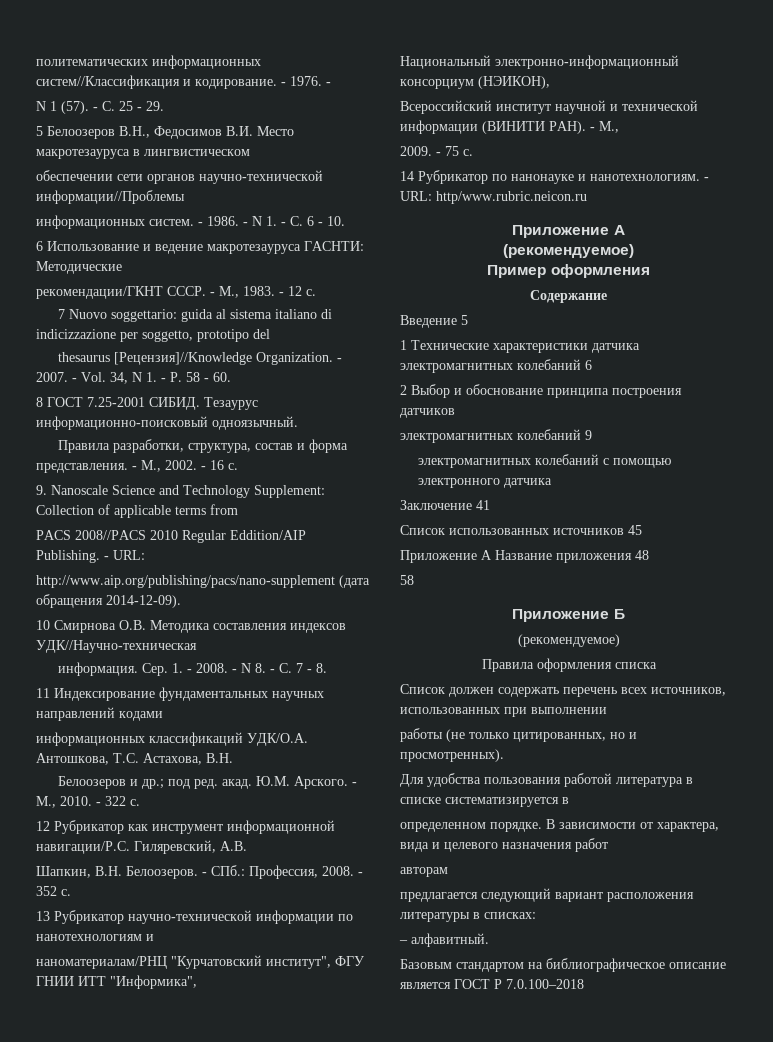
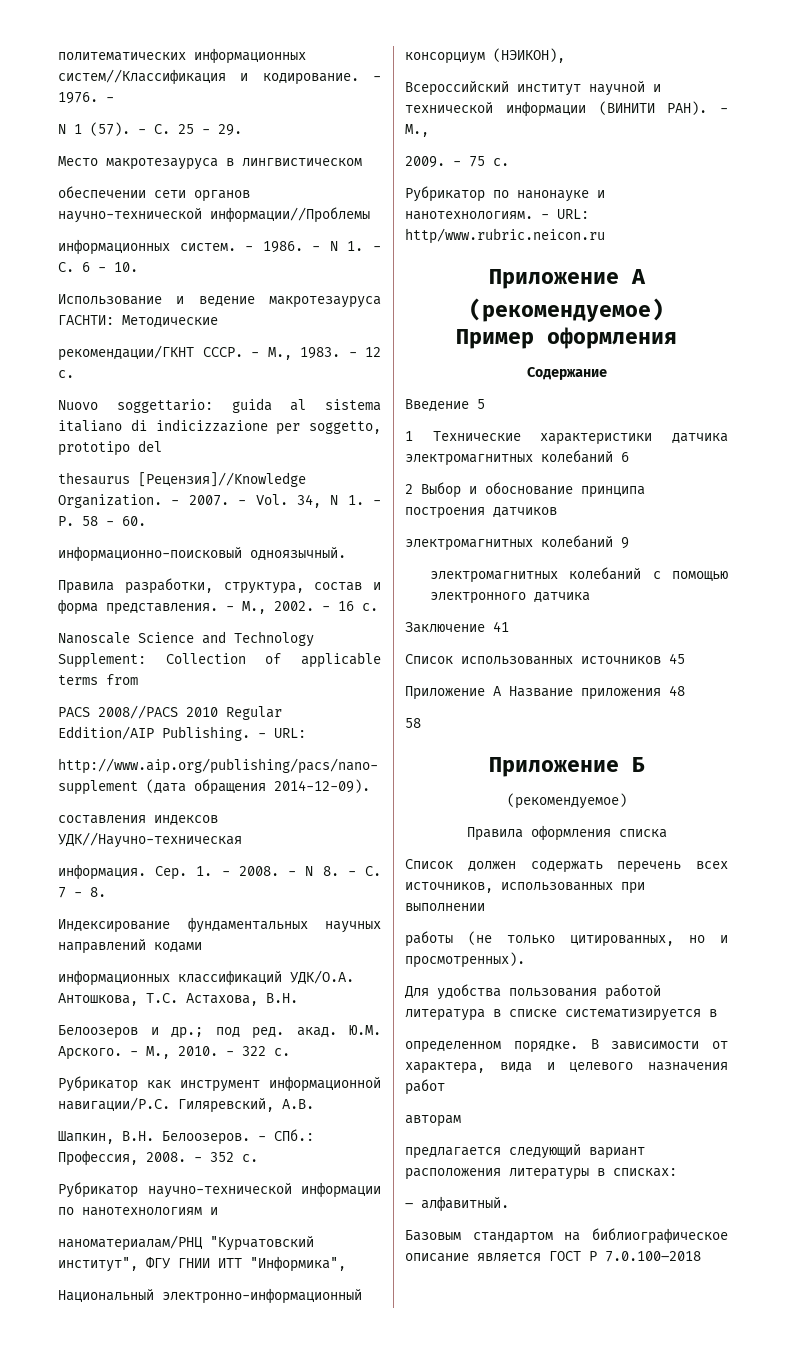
[36,126,253,139] 5 Белоозеров В.Н., Федосимов В.И. -> (242, 130) none
[36,241,43,251] 6 -> (138, 267) none
[57,309,65,319] 7 -> (74, 374) none
[36,397,258,410] 8 ГОСТ 7.25-2001 СИБИД. Тезаурус -> (146, 521) none
[36,485,47,495] 9. -> (378, 607) none
[36,620,210,633] 10 Смирнова О.В. Методика -> (370, 786) none
[36,688,50,698] 11 -> (106, 892) none
[36,821,50,831] 12 -> (290, 1052) none
[36,911,50,921] 13 -> (258, 1158) none
[400,171,414,181] 14 -> (509, 162) none

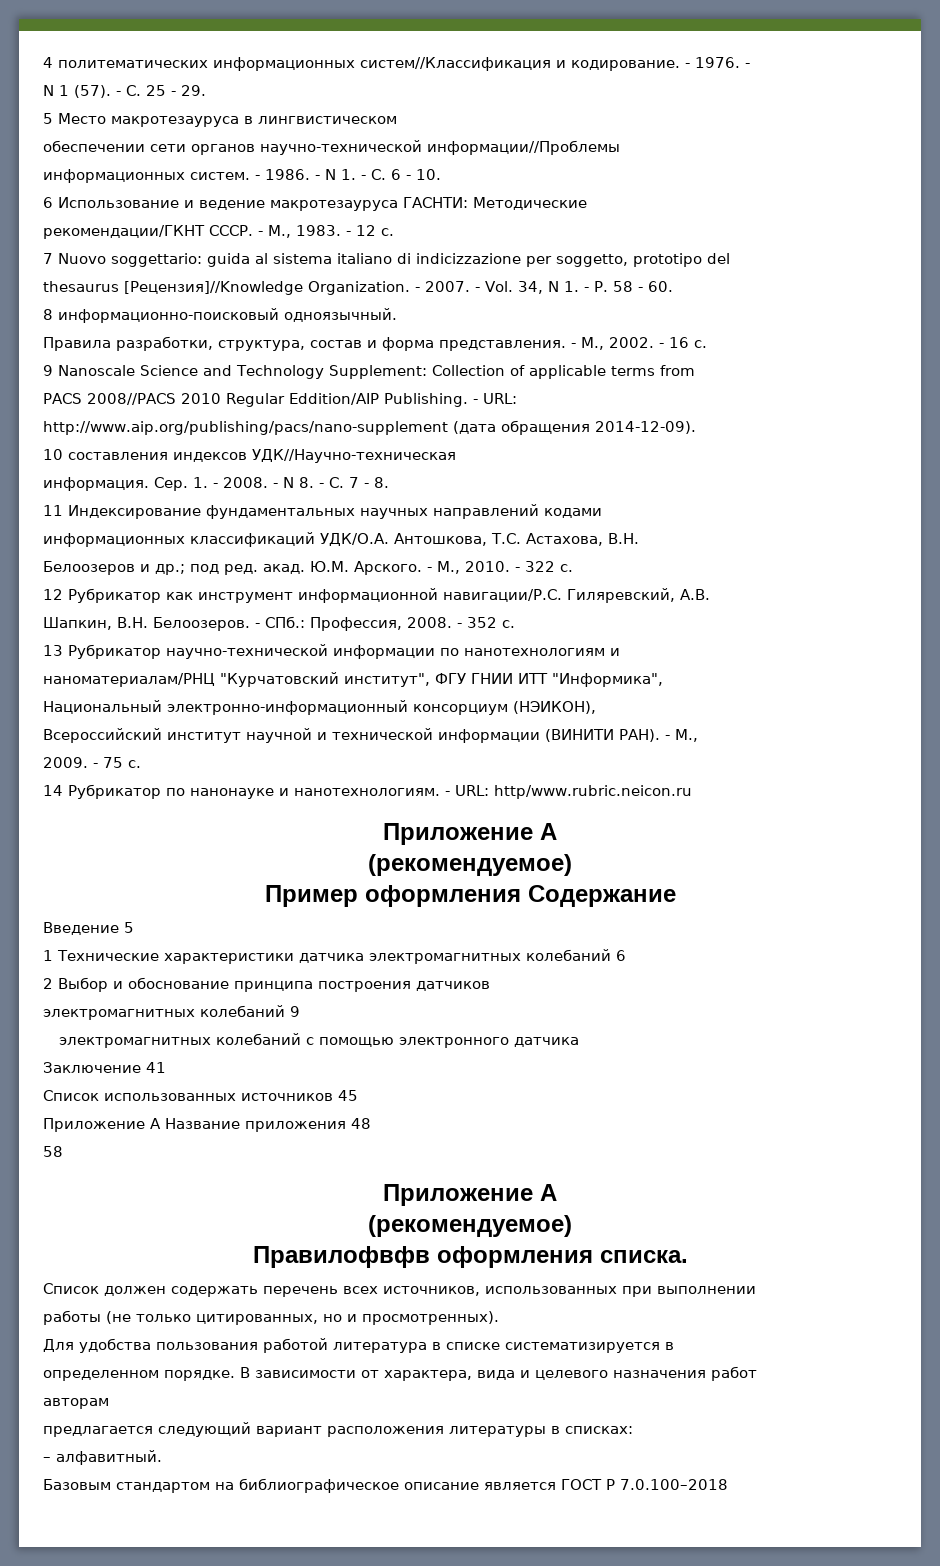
(58, 56) none -> [43,57,53,68] 4
(242, 130) none -> [43,113,53,124] 5
(138, 267) none -> [43,197,53,208] 6
(74, 374) none -> [43,253,53,264] 7
(146, 521) none -> [43,309,53,320] 8
(378, 607) none -> [43,365,53,376] 9
(370, 786) none -> [43,449,63,460] 10
(106, 892) none -> [43,505,63,516] 11
(290, 1052) none -> [43,589,63,600] 12
(258, 1158) none -> [43,645,63,656] 13
(509, 162) none -> [43,785,63,796] 14
(677, 338) // -> (521, 896) none
[631,757,645,772] [506,793,627,809] [466,825,667,841] Б // (рекомендуемое) // Правила оформления списка -> [540,1184,557,1201] [368,1215,572,1237] [252,1246,688,1268] А // (рекомендуемое) // Правилофвфв оформления списка.

